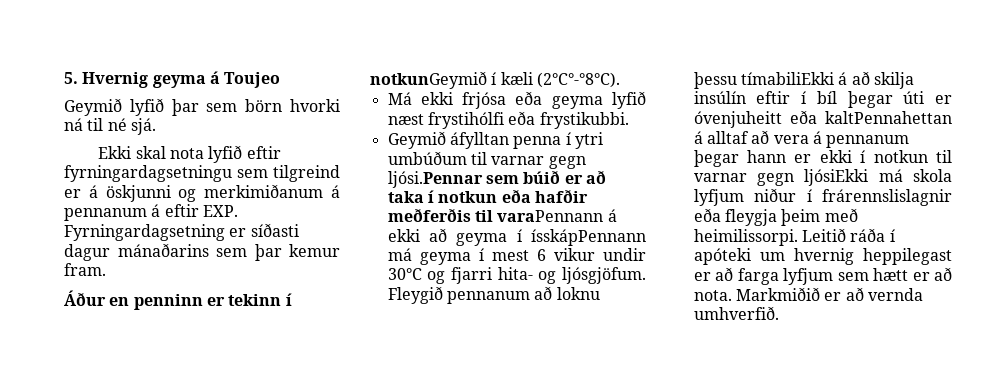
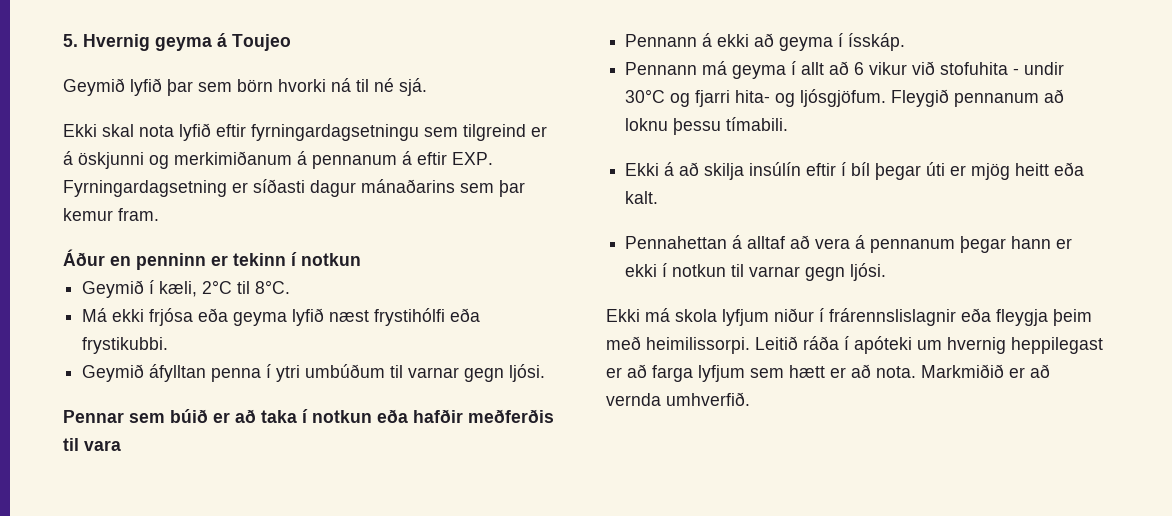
[370,71,620,89] notkunGeymið í kæli (2°C°-°8°C). -> [301,253,361,266] [82,280,291,298] notkun // Geymið í kæli, 2°C til 8°C.
[387,171,483,188] ljósi.Pennar -> [509,364,546,382] [63,410,124,423] ljósi. // Pennar
[497,210,604,222] varaPennann -> [84,440,121,451] [625,34,698,47] vara // Pennann
[531,229,646,246] ísskápPennann -> [848,33,906,51] [625,62,698,75] ísskáp. // Pennann
[491,248,595,261] mest 6 vikur -> [801,61,1020,75] allt að 6 vikur við stofuhita -
[740,72,834,85] tímabiliEkki -> [726,117,789,131] [625,163,660,176] tímabili. // Ekki
[693,110,952,128] óvenjuheitt eða kaltPennahettan -> [971,162,1085,180] [625,191,659,204] [625,236,728,249] mjög heitt eða kalt. // Pennahettan
[804,169,869,186] ljósiEkki -> [850,263,887,281] [606,309,640,322] ljósi. // Ekki

